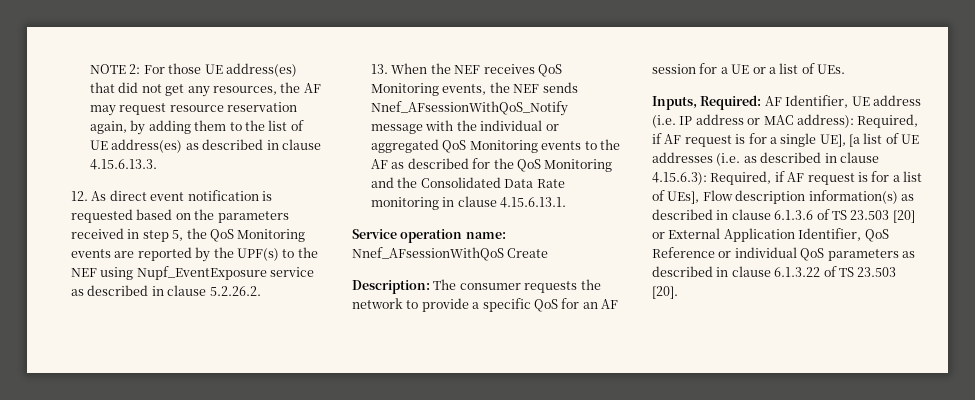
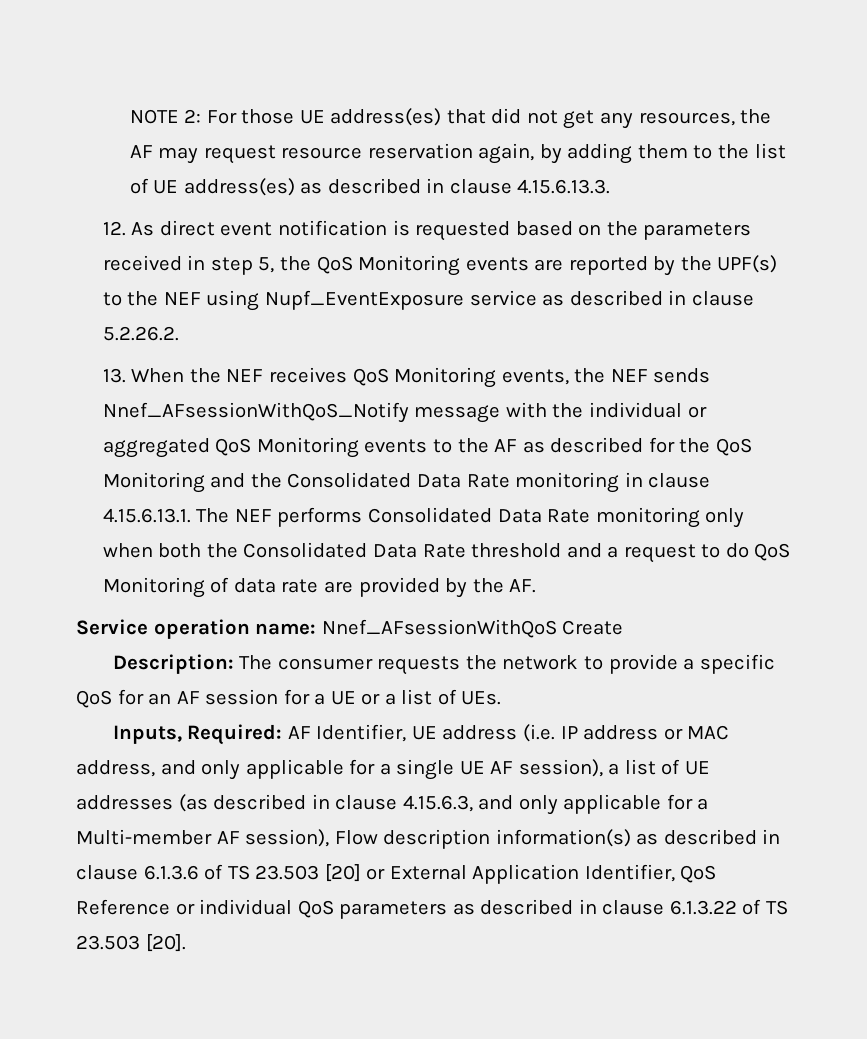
(567, 202) none -> [196,507,745,528] [102,542,791,563] [102,577,537,598] The NEF performs Consolidated Data Rate monitoring only when both the Consolidated Data Rate threshold and a request to do QoS Monitoring of data rate are provided by the AF.
[796,114,919,128] [652,133,860,147] address): Required, if AF request is for a single UE], [a -> [76,759,620,780] address, and only applicable for a single UE AF session), a
[716,152,879,166] [652,171,922,185] [652,190,700,204] (i.e. as described in clause 4.15.6.3): Required, if AF request is for a list of UEs], -> [178,794,709,815] [76,829,330,847] (as described in clause 4.15.6.3, and only applicable for a Multi-member AF session),

